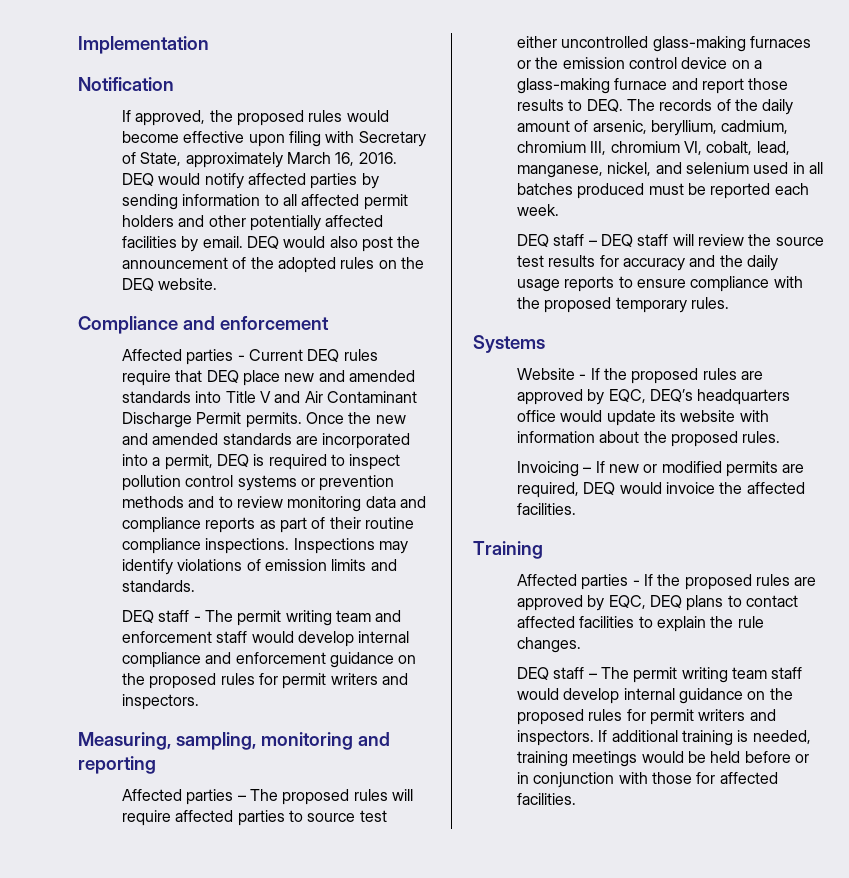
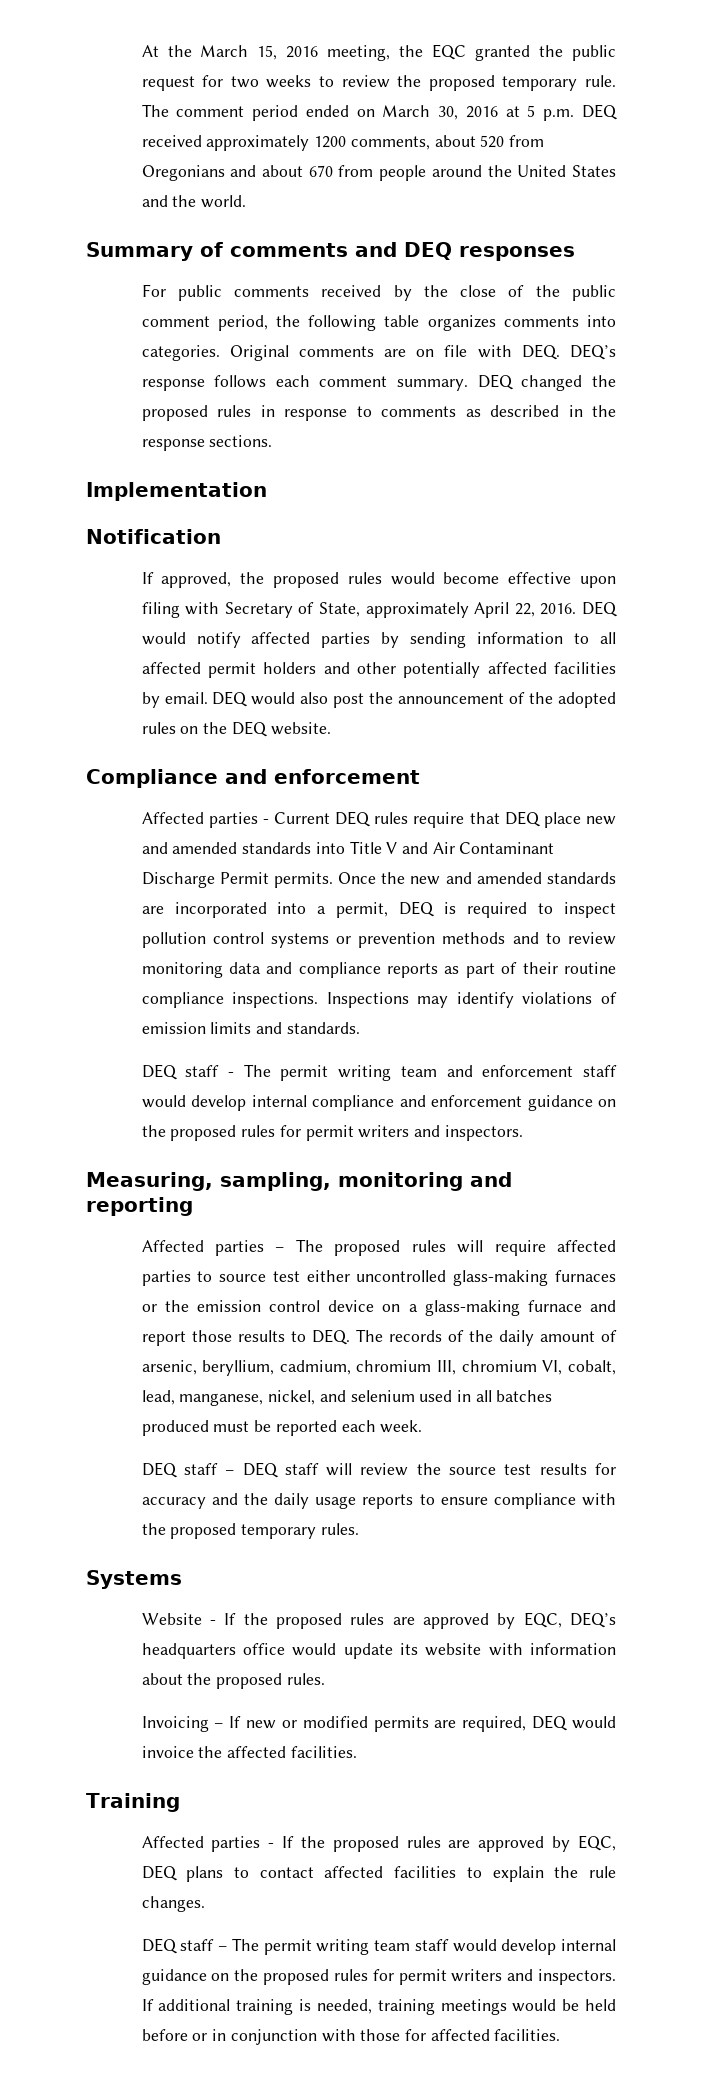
(78, 45) none -> [141,44,616,61] [141,75,617,91] [141,104,618,121] [141,135,544,151] [141,165,616,181] [141,195,247,208] [86,242,575,261] [141,284,616,301] [141,315,616,331] [141,344,616,361] [141,374,617,391] [141,405,616,421] [141,435,273,451] At the March 15, 2016 meeting, the EQC granted the public request for two weeks to review the proposed temporary rule. The comment period ended on March 30, 2016 at 5 p.m. DEQ received approximately 1200 comments, about 520 from Oregonians and about 670 from people around the United States and the world. // Summary of comments and DEQ responses // For public comments received by the close of the public comment period, the following table organizes comments into categories. Original comments are on file with DEQ. DEQ’s response follows each comment summary. DEQ changed the proposed rules in response to comments as described in the response sections. //
[287,152,355,166] March 16, -> [474,602,535,618] April 22,

